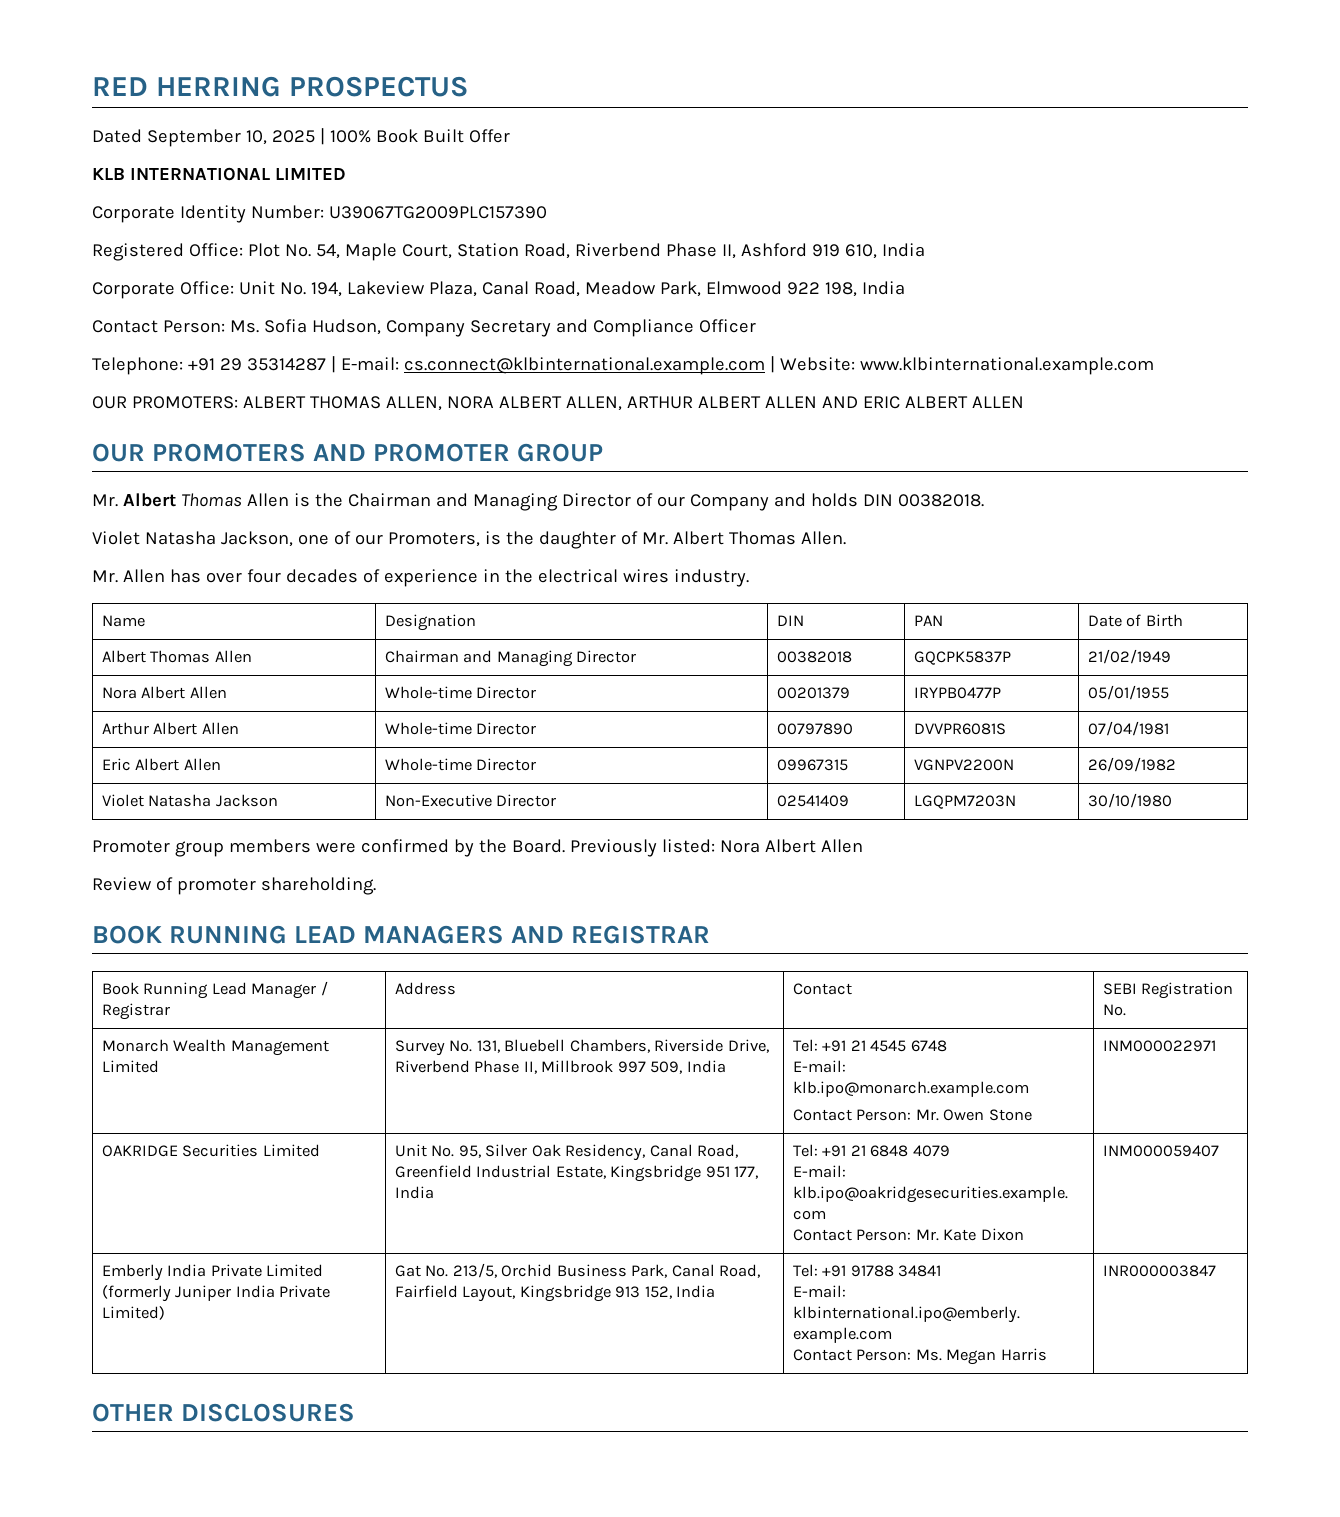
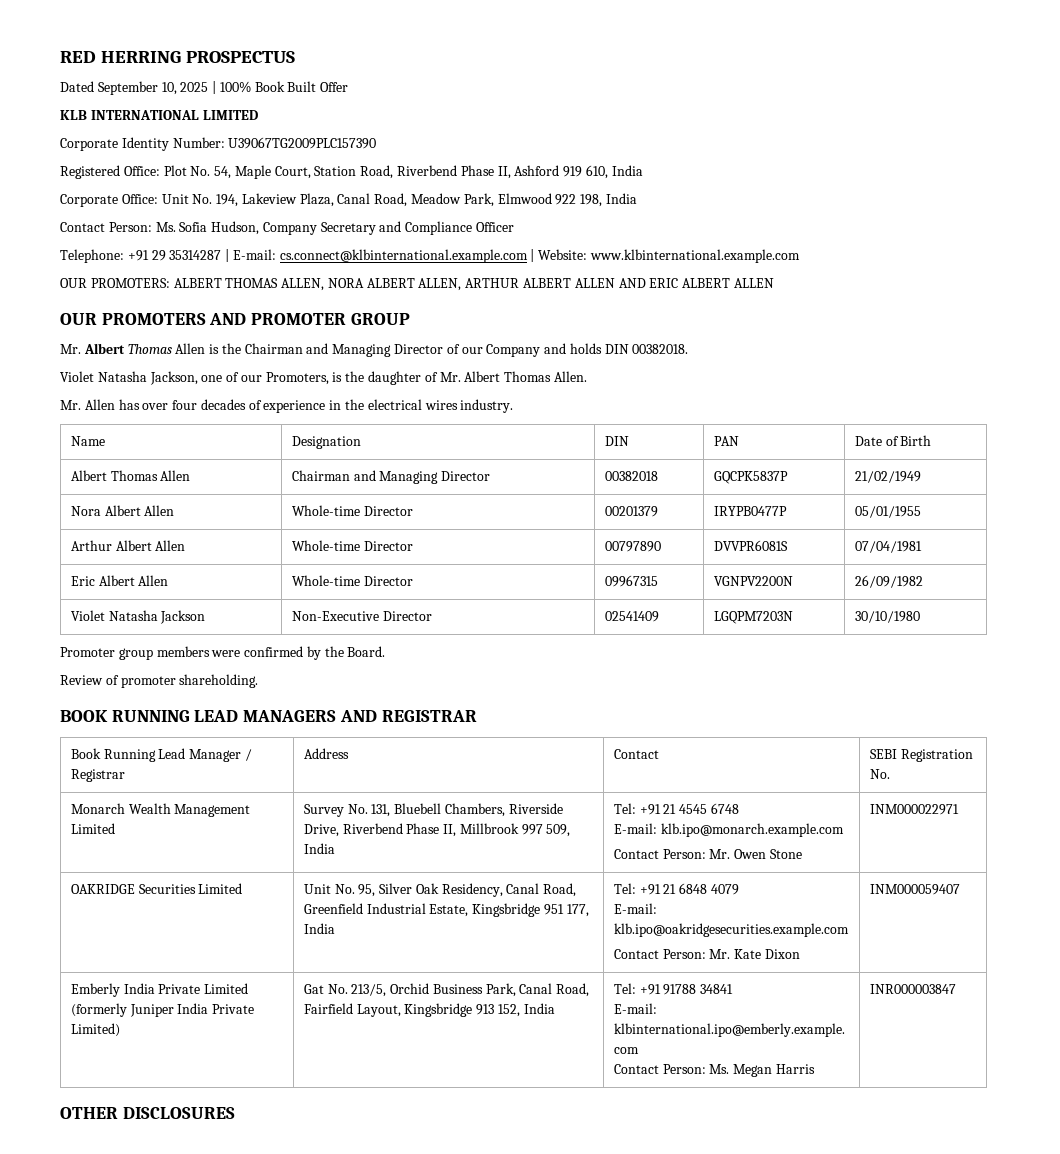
[569,839,863,857] Previously listed: Nora Albert Allen -> (386, 651) none

